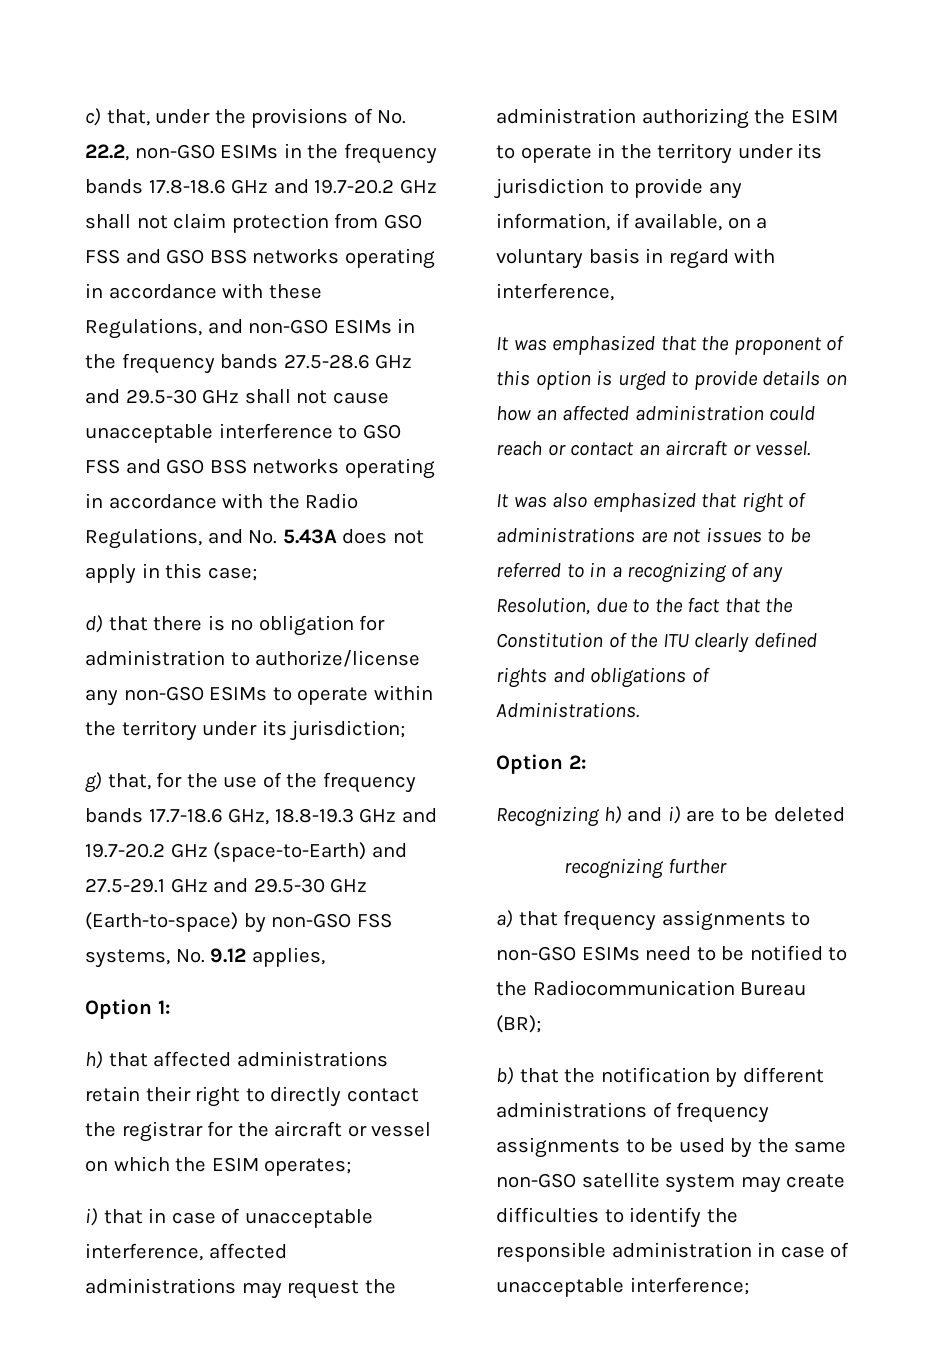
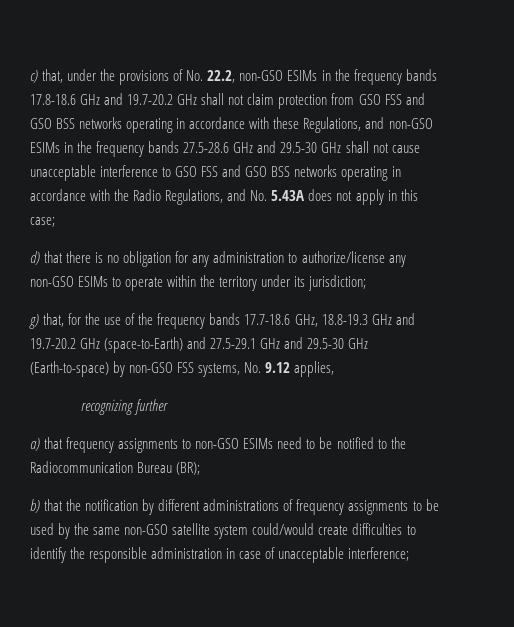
(386, 623) none -> [192,255,210,267] any
[85,999,171,1019] [85,1051,388,1069] [85,1086,419,1107] [85,1121,432,1142] [85,1156,352,1176] [85,1208,373,1228] [85,1243,287,1261] [85,1278,396,1299] [496,108,838,129] [496,143,823,164] [494,178,742,199] [496,213,768,231] [496,248,776,269] [496,283,614,301] [496,335,845,355] [496,370,847,391] [496,405,816,421] [496,440,811,456] [496,492,807,513] [496,527,811,543] [496,562,784,583] [496,597,794,615] [496,632,817,653] [496,667,710,688] [496,702,639,718] [496,754,587,774] [496,806,845,827] // Option 1: // h) that affected administrations retain their right to directly contact the registrar for the aircraft or vessel on which the ESIM operates; // i) that in case of unacceptable interference, affected administrations may request the administration authorizing the ESIM to operate in the territory under its jurisdiction to provide any information, if available, on a voluntary basis in regard with interference, // It was emphasized that the proponent of this option is urged to provide details on how an affected administration could reach or contact an aircraft or vessel. // It was also emphasized that right of administrations are not issues to be referred to in a recognizing of any Resolution, due to the fact that the Constitution of the ITU clearly defined rights and obligations of Administrations. // Option 2: // Recognizing h) and i) are to be deleted -> (335, 369) none
[740,1176,781,1193] may -> [252,523,315,535] could/would

